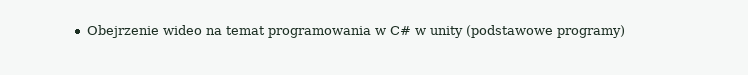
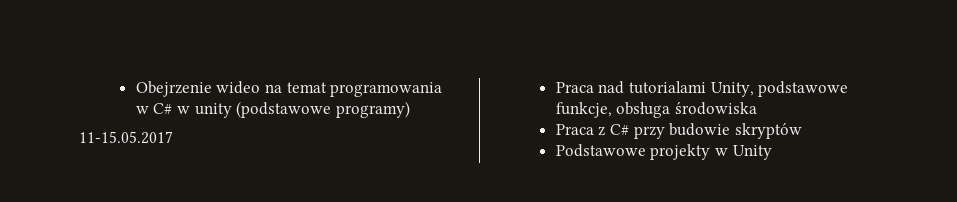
(626, 31) none -> [79,131,173,144] [555,81,849,97] [555,102,757,118] [555,123,802,139] [555,144,772,160] // 11-15.05.2017 // Praca nad tutorialami Unity, podstawowe funkcje, obsługa środowiska // Praca z C# przy budowie skryptów // Podstawowe projekty w Unity

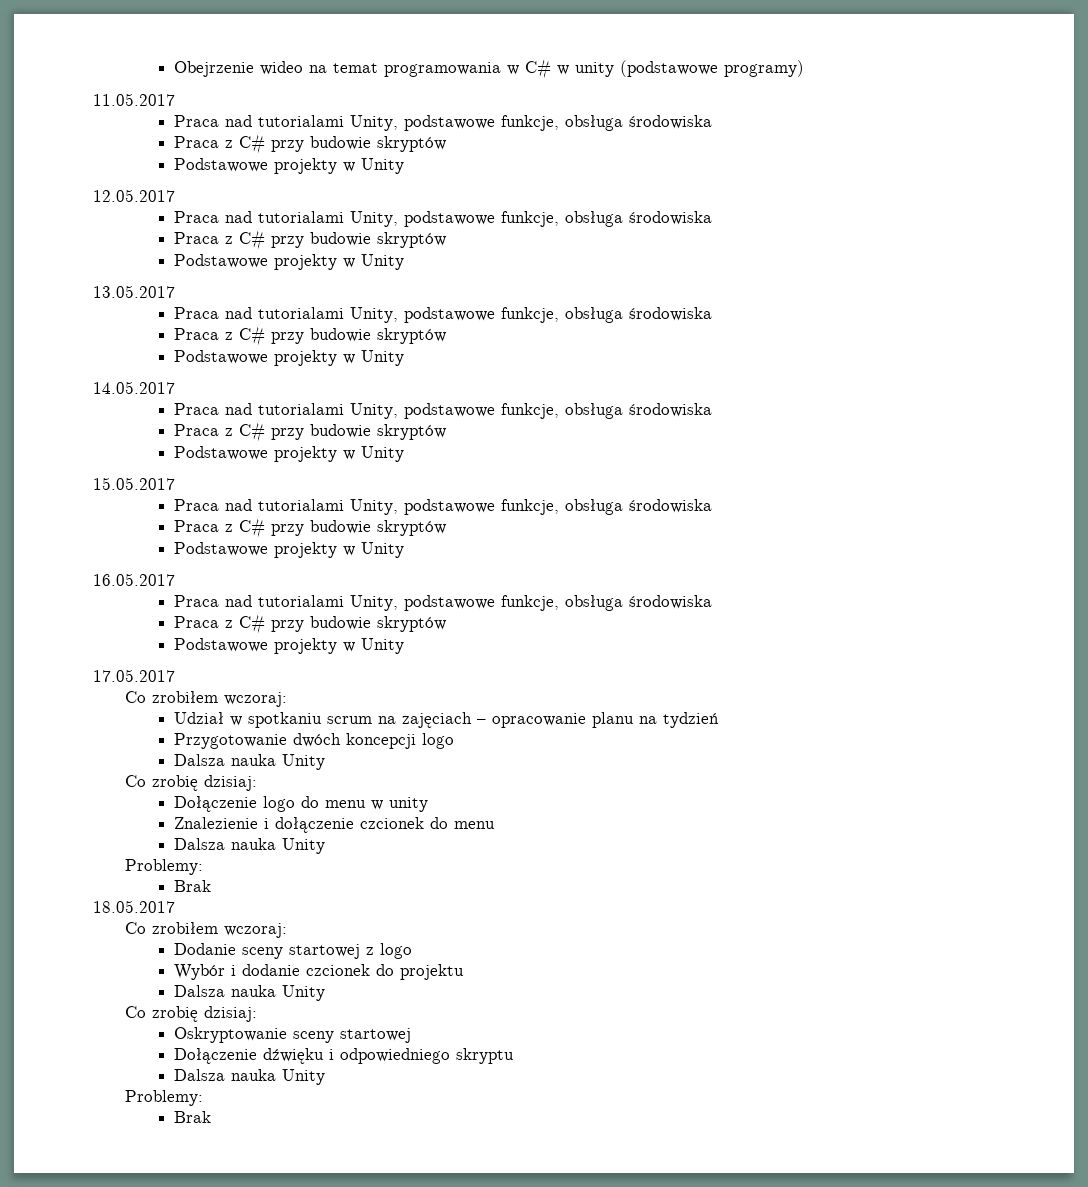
[79,131,173,144] 11-15.05.2017 -> [93,93,175,106] 11.05.2017
(772, 152) none -> [93,189,175,202] [174,211,713,227] [174,230,447,250] [174,254,405,270] [93,285,175,298] [174,307,713,323] [174,326,447,346] [174,350,405,366] [93,381,175,394] [174,403,713,419] [174,422,447,442] [174,446,405,462] [93,477,175,490] [174,499,713,515] [174,518,447,538] [174,542,405,558] [93,573,175,586] [174,595,713,611] [174,614,447,634] [174,638,405,654] [93,669,175,682] [124,691,287,707] [174,712,720,728] [174,733,455,749] [174,754,326,770] [124,775,257,791] [174,796,429,812] [174,817,496,833] [174,838,326,854] [124,859,203,875] [174,880,212,892] [93,900,175,913] [124,922,287,938] [174,943,413,959] [174,964,465,980] [174,985,326,1001] [124,1006,257,1022] [174,1027,412,1043] [174,1048,515,1064] [174,1069,326,1085] [124,1090,203,1106] [174,1111,212,1123] // 12.05.2017 // Praca nad tutorialami Unity, podstawowe funkcje, obsługa środowiska // Praca z C# przy budowie skryptów // Podstawowe projekty w Unity // 13.05.2017 // Praca nad tutorialami Unity, podstawowe funkcje, obsługa środowiska // Praca z C# przy budowie skryptów // Podstawowe projekty w Unity // 14.05.2017 // Praca nad tutorialami Unity, podstawowe funkcje, obsługa środowiska // Praca z C# przy budowie skryptów // Podstawowe projekty w Unity // 15.05.2017 // Praca nad tutorialami Unity, podstawowe funkcje, obsługa środowiska // Praca z C# przy budowie skryptów // Podstawowe projekty w Unity // 16.05.2017 // Praca nad tutorialami Unity, podstawowe funkcje, obsługa środowiska // Praca z C# przy budowie skryptów // Podstawowe projekty w Unity // 17.05.2017 // Co zrobiłem wczoraj: // Udział w spotkaniu scrum na zajęciach – opracowanie planu na tydzień // Przygotowanie dwóch koncepcji logo // Dalsza nauka Unity // Co zrobię dzisiaj: // Dołączenie logo do menu w unity // Znalezienie i dołączenie czcionek do menu // Dalsza nauka Unity // Problemy: // Brak // 18.05.2017 // Co zrobiłem wczoraj: // Dodanie sceny startowej z logo // Wybór i dodanie czcionek do projektu // Dalsza nauka Unity // Co zrobię dzisiaj: // Oskryptowanie sceny startowej // Dołączenie dźwięku i odpowiedniego skryptu // Dalsza nauka Unity // Problemy: // Brak

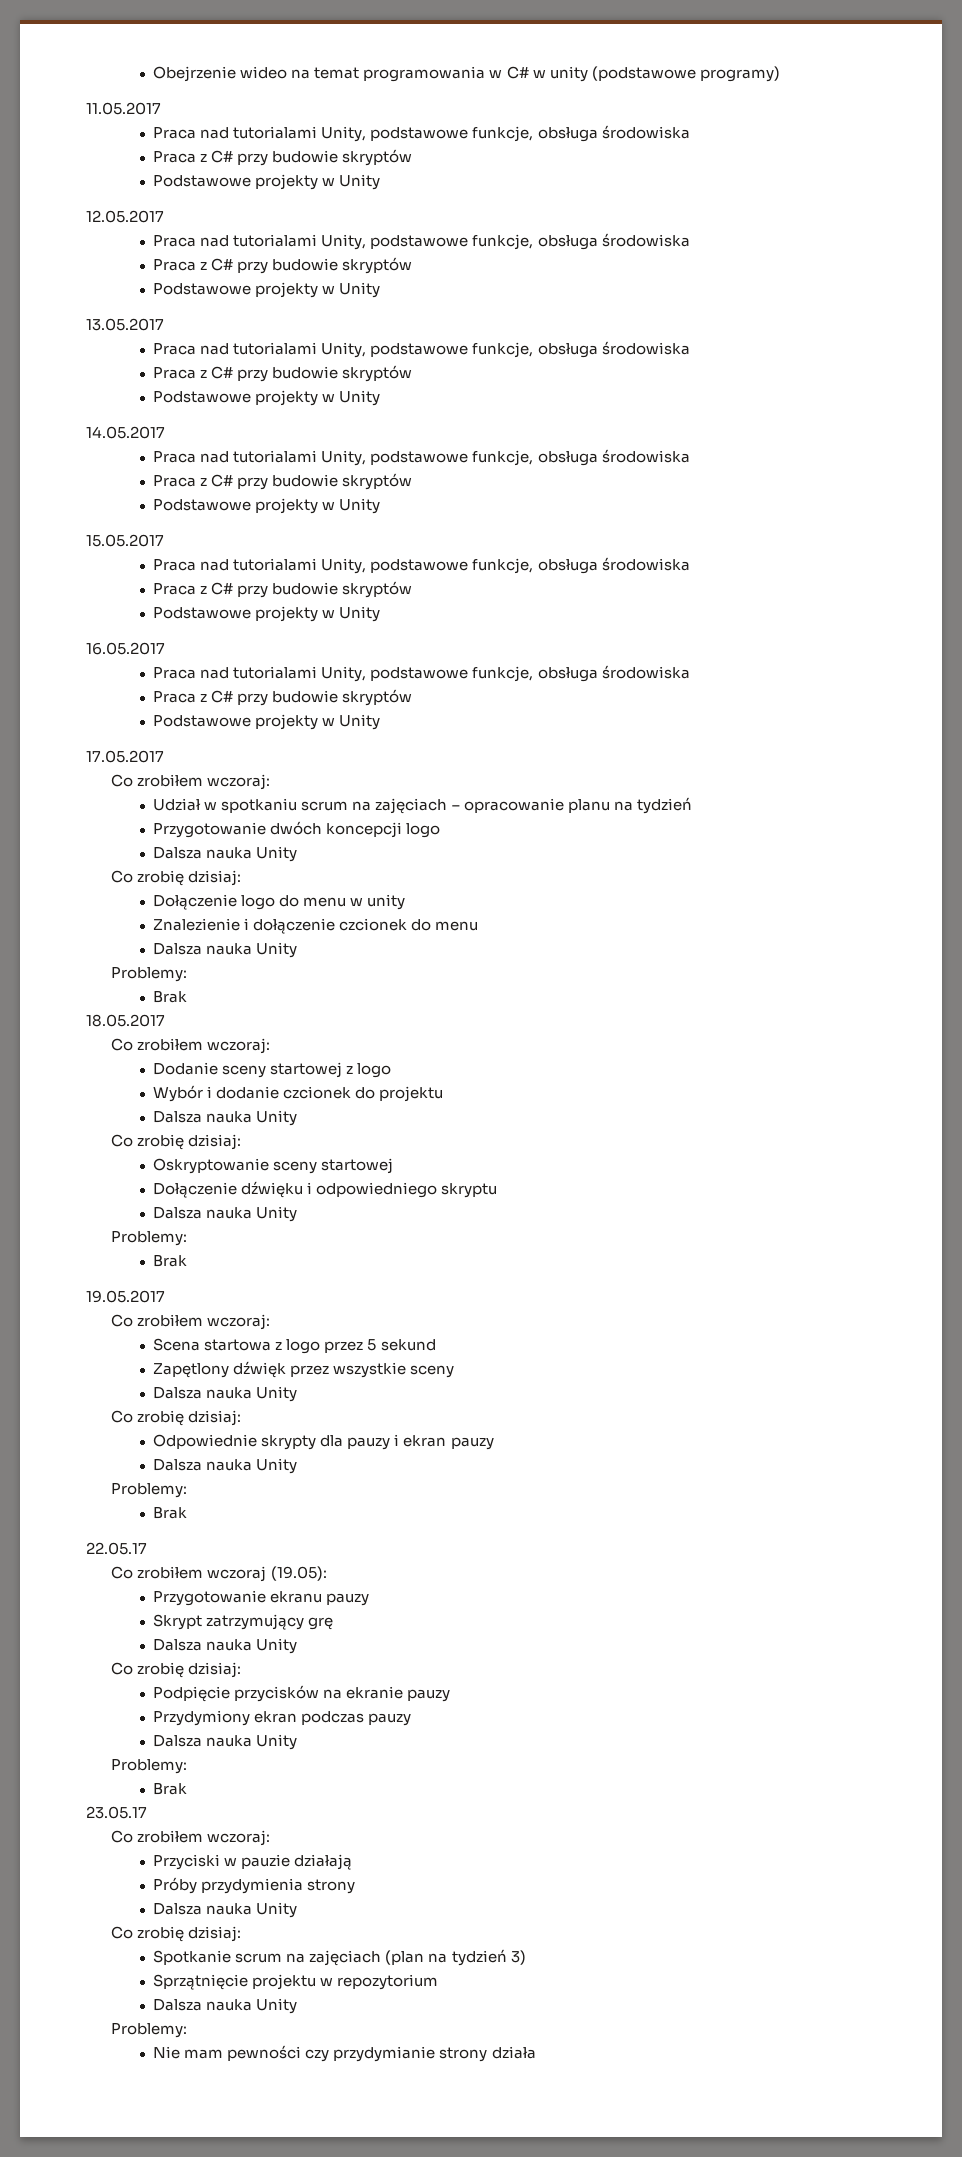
(212, 1117) none -> [86,1290,165,1303] [111,1314,271,1330] [153,1338,436,1354] [153,1361,455,1378] [153,1386,298,1402] [111,1410,242,1426] [153,1434,494,1450] [153,1458,298,1474] [111,1483,188,1498] [153,1507,188,1519] [86,1542,147,1555] [111,1566,327,1582] [153,1590,370,1606] [153,1614,334,1630] [153,1638,298,1654] [111,1662,242,1678] [153,1685,451,1702] [153,1710,412,1726] [153,1734,298,1750] [111,1759,188,1774] [153,1783,188,1795] [86,1806,147,1819] [111,1830,271,1846] [153,1854,353,1870] [153,1877,356,1894] [153,1902,298,1918] [111,1926,242,1942] [153,1949,526,1966] [153,1974,439,1990] [153,1998,298,2014] [111,2023,188,2038] [153,2045,536,2062] // 19.05.2017 // Co zrobiłem wczoraj: // Scena startowa z logo przez 5 sekund // Zapętlony dźwięk przez wszystkie sceny // Dalsza nauka Unity // Co zrobię dzisiaj: // Odpowiednie skrypty dla pauzy i ekran pauzy // Dalsza nauka Unity // Problemy: // Brak // 22.05.17 // Co zrobiłem wczoraj (19.05): // Przygotowanie ekranu pauzy // Skrypt zatrzymujący grę // Dalsza nauka Unity // Co zrobię dzisiaj: // Podpięcie przycisków na ekranie pauzy // Przydymiony ekran podczas pauzy // Dalsza nauka Unity // Problemy: // Brak // 23.05.17 // Co zrobiłem wczoraj: // Przyciski w pauzie działają // Próby przydymienia strony // Dalsza nauka Unity // Co zrobię dzisiaj: // Spotkanie scrum na zajęciach (plan na tydzień 3) // Sprzątnięcie projektu w repozytorium // Dalsza nauka Unity // Problemy: // Nie mam pewności czy przydymianie strony działa

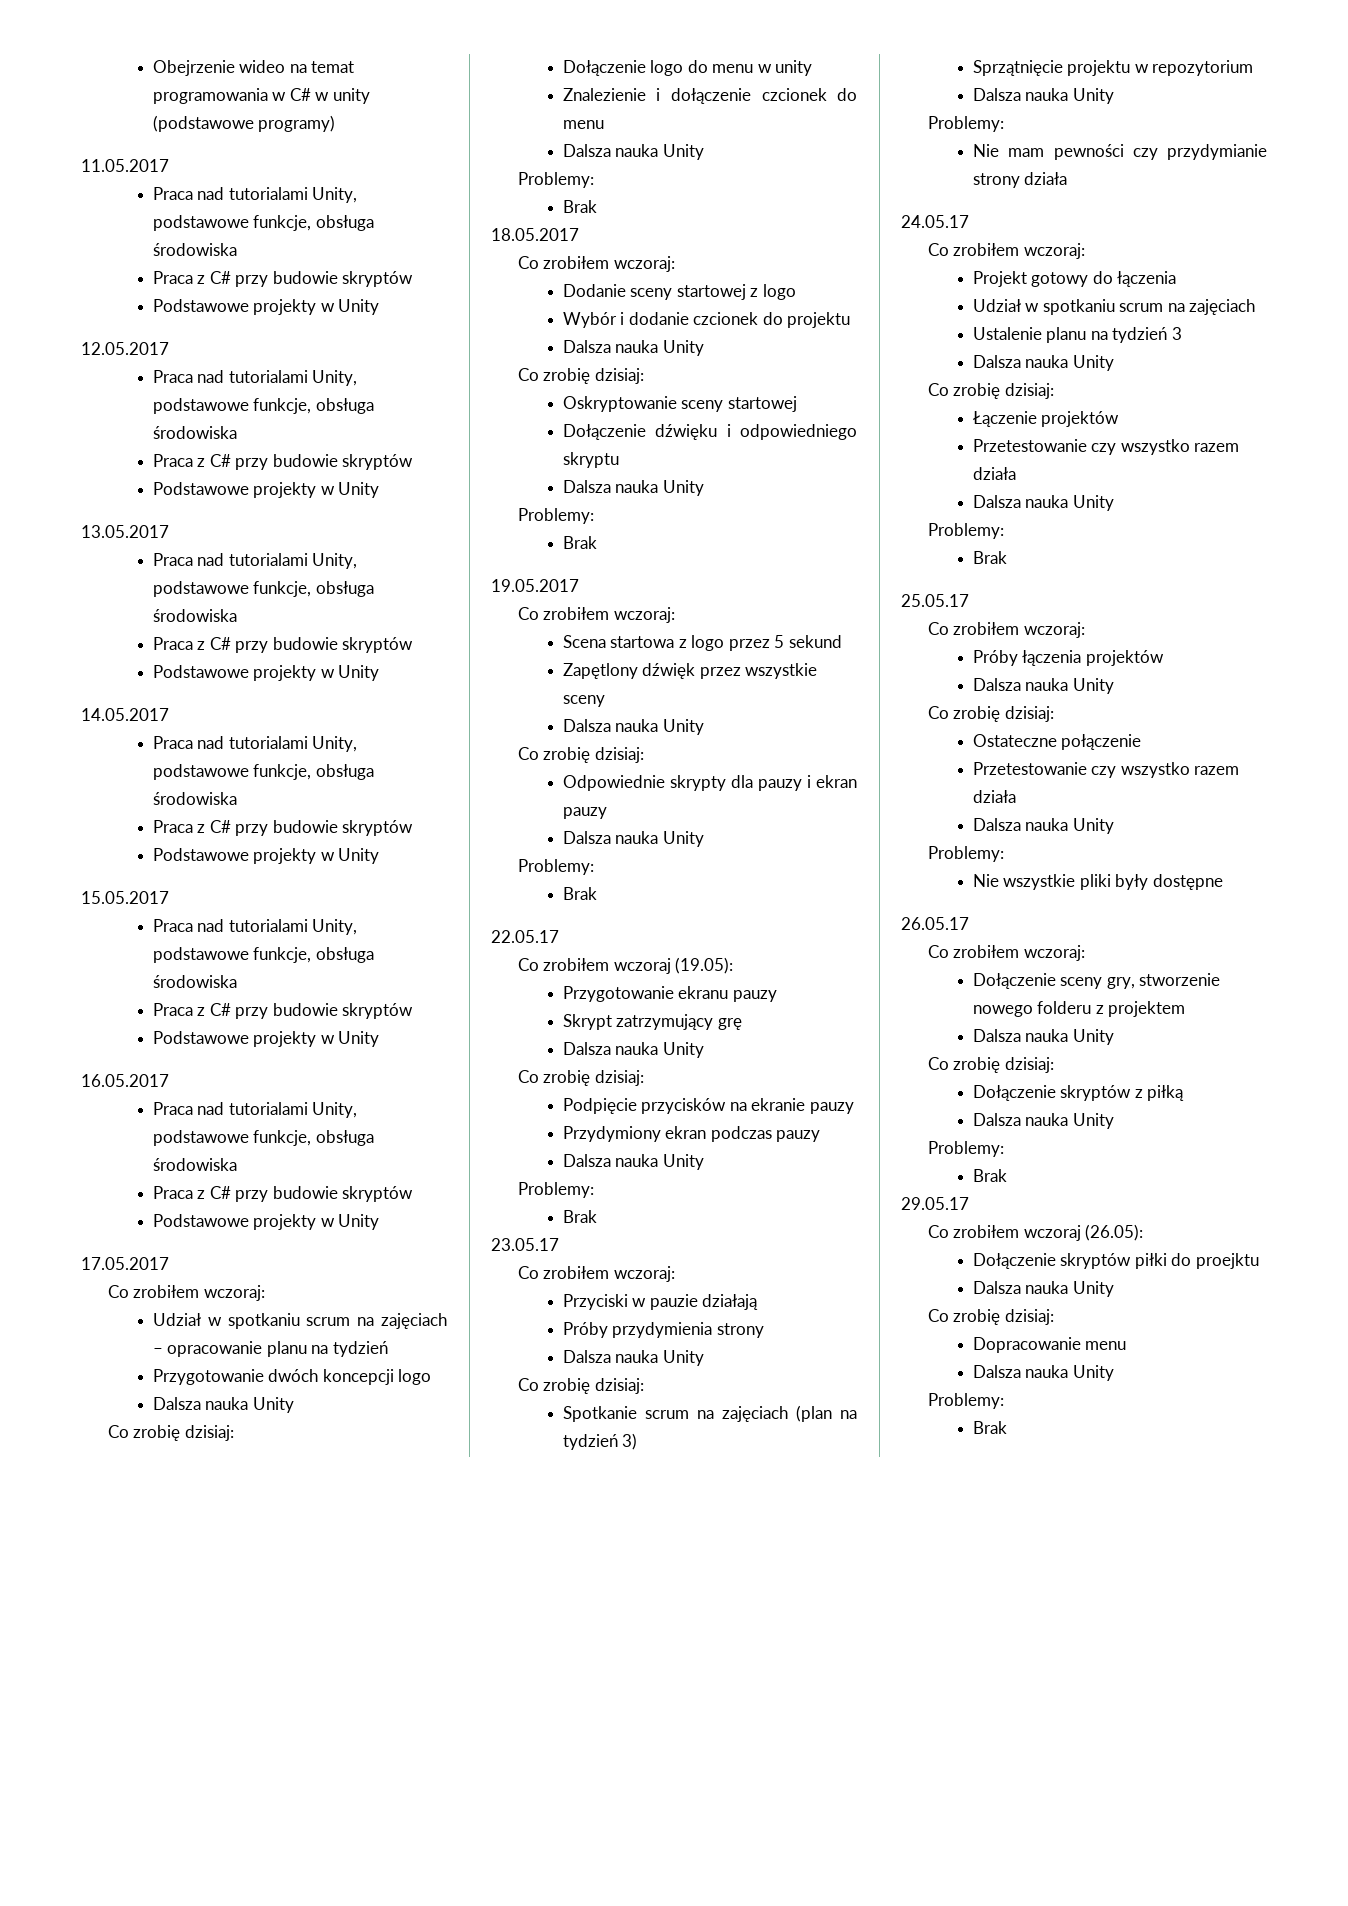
(536, 2052) none -> [901,215,969,228] [927,243,1085,259] [972,271,1177,287] [972,299,1256,315] [972,327,1182,343] [972,355,1114,371] [927,383,1054,399] [972,411,1120,427] [972,439,1240,455] [972,467,1016,480] [972,495,1114,511] [927,523,1004,539] [972,551,1007,564] [901,594,969,607] [927,622,1085,638] [972,650,1164,666] [972,678,1114,694] [927,706,1054,722] [972,734,1142,750] [972,762,1240,778] [972,790,1016,803] [972,818,1114,834] [927,846,1004,862] [972,874,1223,890] [901,917,969,930] [927,945,1085,961] [972,973,1221,989] [972,1001,1186,1017] [972,1029,1114,1045] [927,1057,1054,1073] [972,1085,1185,1101] [972,1113,1114,1129] [927,1141,1004,1157] [972,1169,1007,1182] [901,1197,969,1210] [927,1224,1144,1241] [972,1253,1259,1269] [972,1281,1114,1297] [927,1309,1054,1325] [972,1337,1127,1353] [972,1365,1114,1381] [927,1393,1004,1409] [972,1421,1007,1434] // 24.05.17 // Co zrobiłem wczoraj: // Projekt gotowy do łączenia // Udział w spotkaniu scrum na zajęciach // Ustalenie planu na tydzień 3 // Dalsza nauka Unity // Co zrobię dzisiaj: // Łączenie projektów // Przetestowanie czy wszystko razem działa // Dalsza nauka Unity // Problemy: // Brak // 25.05.17 // Co zrobiłem wczoraj: // Próby łączenia projektów // Dalsza nauka Unity // Co zrobię dzisiaj: // Ostateczne połączenie // Przetestowanie czy wszystko razem działa // Dalsza nauka Unity // Problemy: // Nie wszystkie pliki były dostępne // 26.05.17 // Co zrobiłem wczoraj: // Dołączenie sceny gry, stworzenie nowego folderu z projektem // Dalsza nauka Unity // Co zrobię dzisiaj: // Dołączenie skryptów z piłką // Dalsza nauka Unity // Problemy: // Brak // 29.05.17 // Co zrobiłem wczoraj (26.05): // Dołączenie skryptów piłki do proejktu // Dalsza nauka Unity // Co zrobię dzisiaj: // Dopracowanie menu // Dalsza nauka Unity // Problemy: // Brak

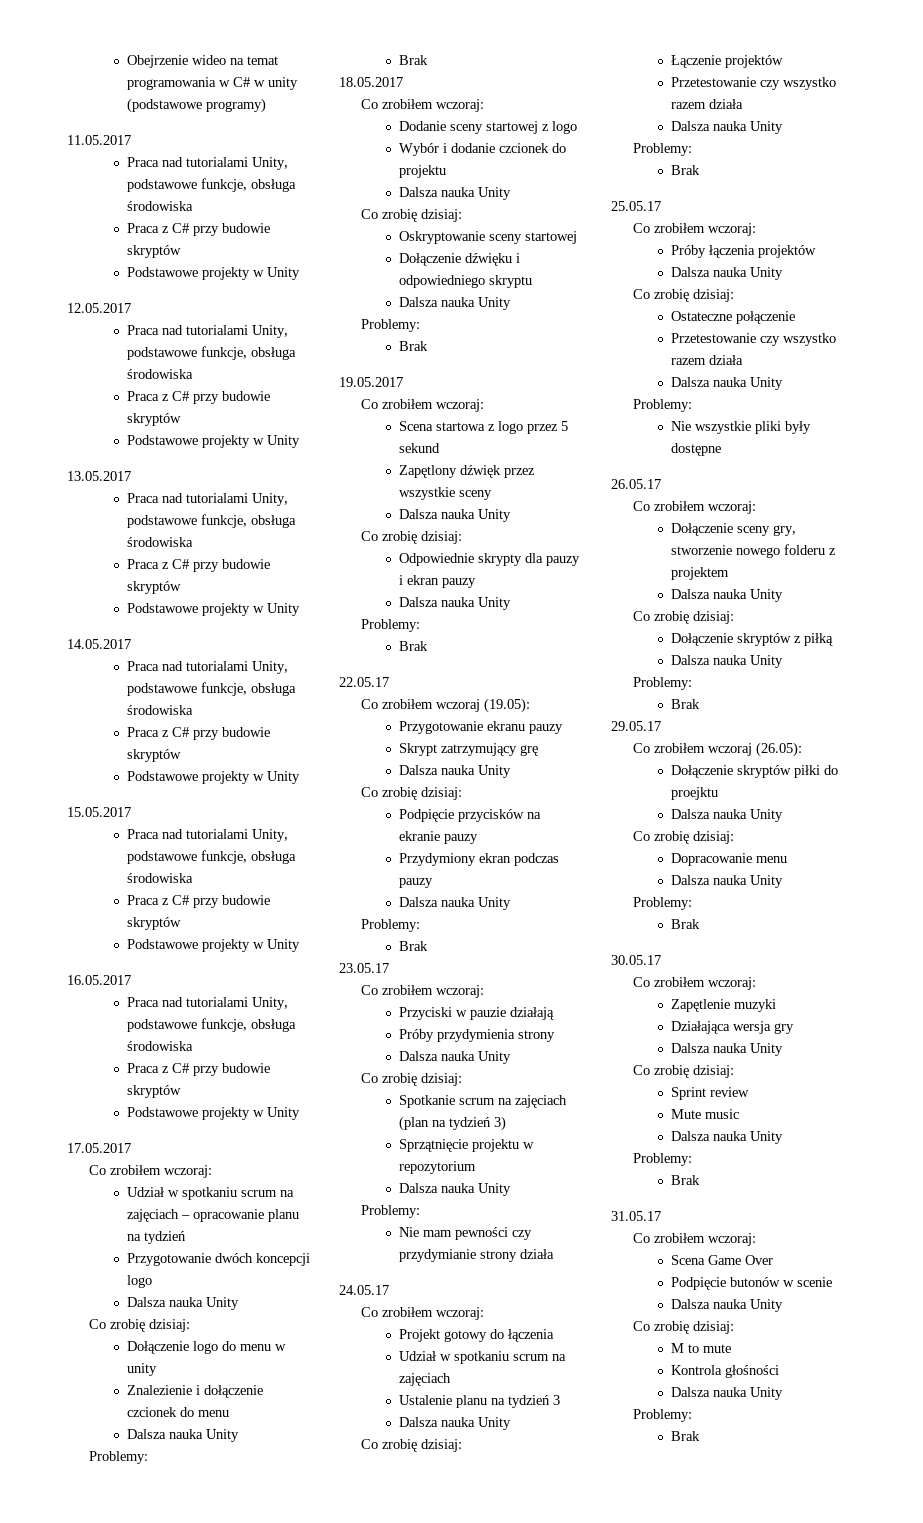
(1007, 1427) none -> [611,955,661,965] [633,977,757,990] [671,999,777,1012] [671,1021,795,1034] [671,1043,784,1056] [633,1065,735,1078] [671,1087,750,1100] [671,1109,740,1119] [671,1131,784,1144] [633,1153,693,1166] [671,1175,701,1185] [611,1211,661,1221] [633,1233,757,1246] [671,1255,774,1265] [671,1277,833,1290] [671,1299,784,1312] [633,1321,735,1334] [671,1343,732,1353] [671,1365,780,1378] [671,1387,784,1400] [633,1409,693,1422] [671,1431,701,1441] // 30.05.17 // Co zrobiłem wczoraj: // Zapętlenie muzyki // Działająca wersja gry // Dalsza nauka Unity // Co zrobię dzisiaj: // Sprint review // Mute music // Dalsza nauka Unity // Problemy: // Brak // 31.05.17 // Co zrobiłem wczoraj: // Scena Game Over // Podpięcie butonów w scenie // Dalsza nauka Unity // Co zrobię dzisiaj: // M to mute // Kontrola głośności // Dalsza nauka Unity // Problemy: // Brak

